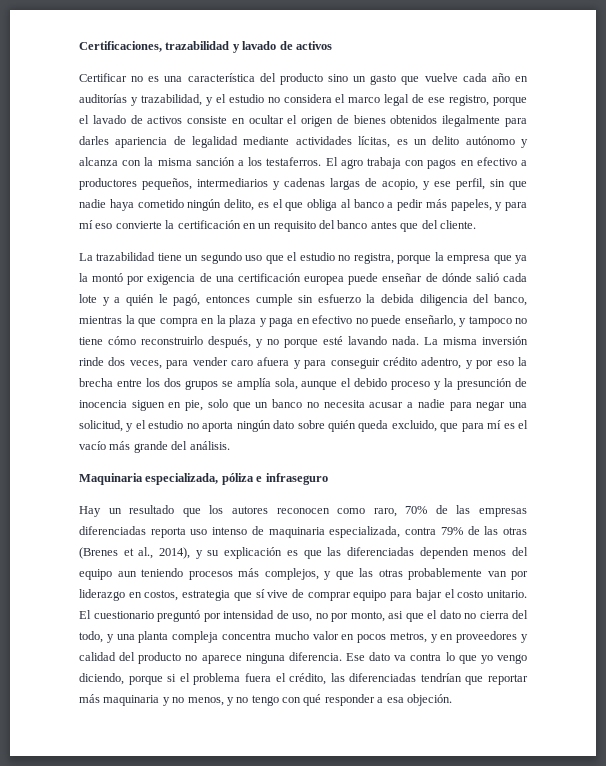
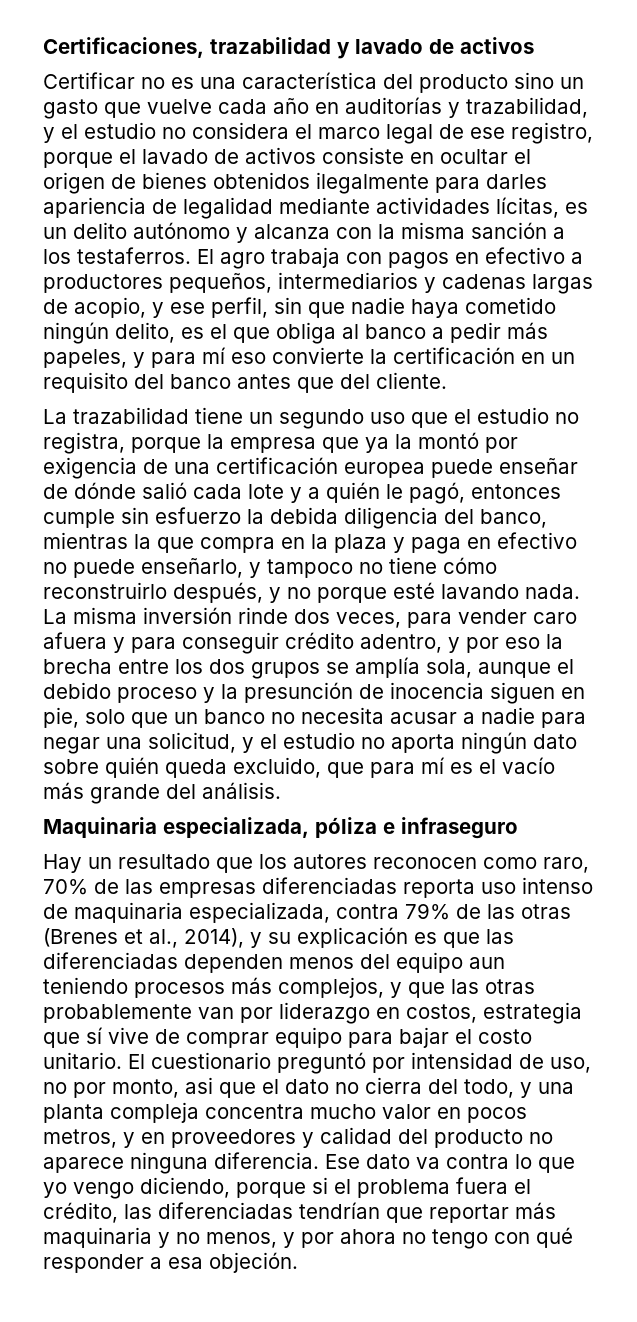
(234, 701) none -> [301,1229,396,1248] por ahora

